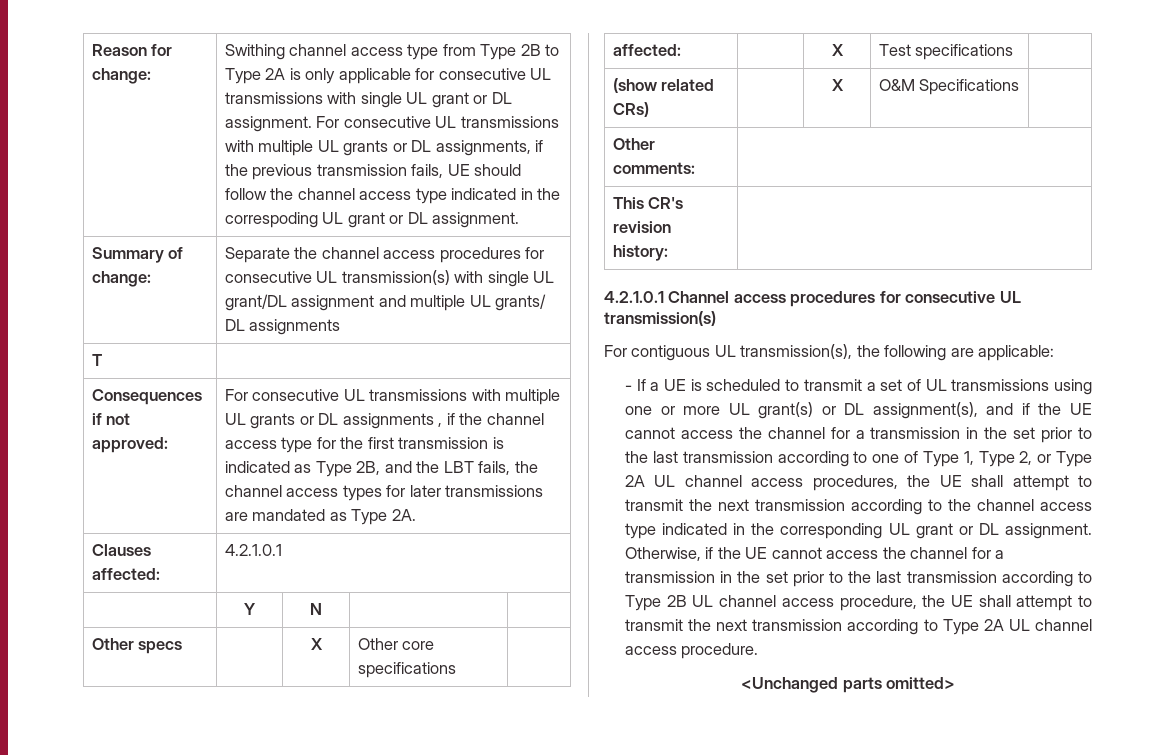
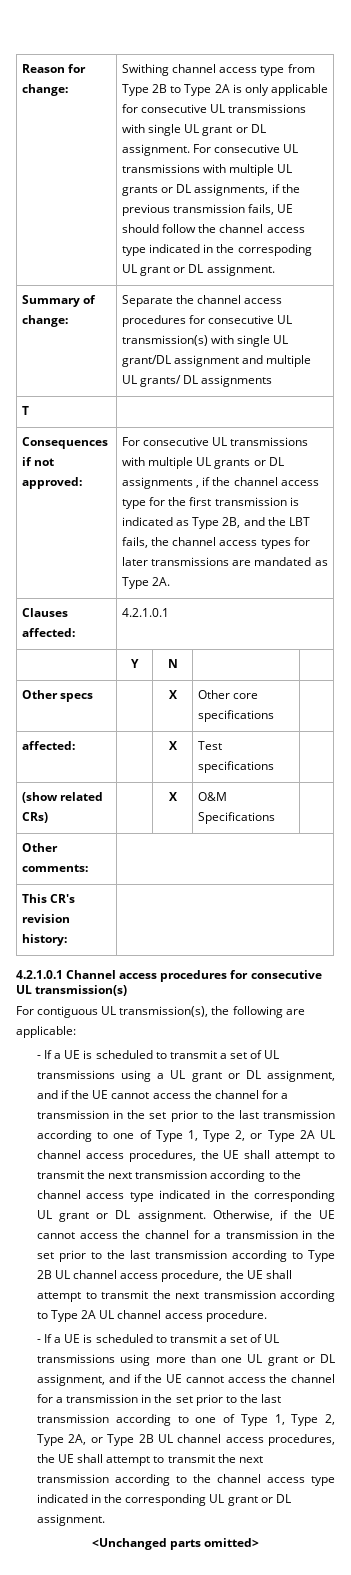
[625,402,978,419] one or more UL grant(s) or DL assignment(s), -> [157,1070,335,1082] a UL grant or DL assignment,
(759, 651) none -> [37,1334,280,1343] [37,1354,335,1366] [37,1374,335,1386] [37,1394,281,1406] [37,1414,335,1426] [37,1434,335,1446] [37,1454,263,1466] [37,1474,336,1486] [37,1494,291,1506] [37,1514,106,1526] // - If a UE is scheduled to transmit a set of UL transmissions using more than one UL grant or DL assignment, and if the UE cannot access the channel for a transmission in the set prior to the last transmission according to one of Type 1, Type 2, Type 2A, or Type 2B UL channel access procedures, the UE shall attempt to transmit the next transmission according to the channel access type indicated in the corresponding UL grant or DL assignment.

